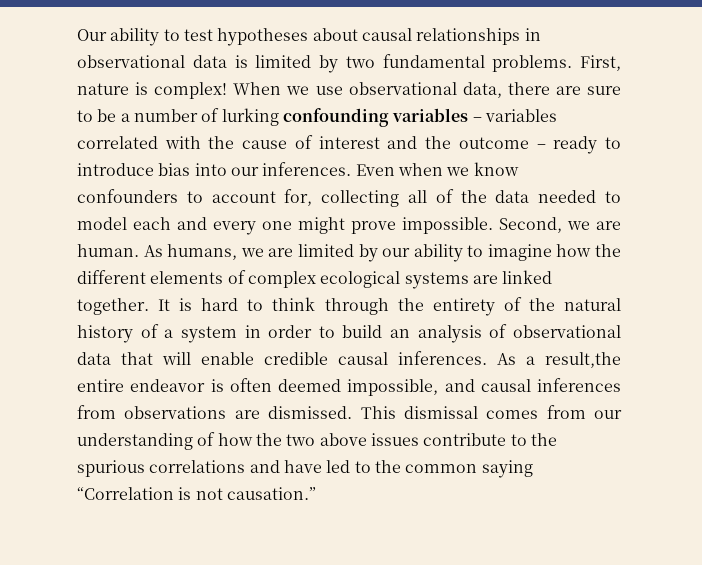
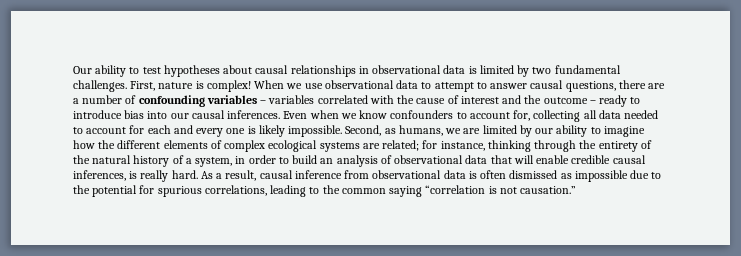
[492,55,573,72] problems. -> [73,80,127,92] challenges.
[462,82,622,98] [77,109,117,122] data, there are sure to be -> [396,80,666,92] data to attempt to answer causal questions, there are
[221,108,279,126] lurking -> (137, 99) none
(259, 171) none -> [191,110,225,119] causal
[435,189,487,203] of the -> (597, 114) none
[77,217,127,230] model -> [86,125,145,134] account for
[298,217,621,234] [77,244,163,257] might prove impossible. Second, we are human. As -> [247,125,396,137] is likely impossible. Second, as
[502,270,553,284] [77,297,316,315] linked together. It is hard to think -> [382,140,531,152] related; for instance, thinking
[180,326,237,343] system -> [195,157,233,167] system,
[398,351,621,368] [77,378,621,396] [77,405,622,419] [77,432,557,450] [77,460,351,477] inferences. As a result,the entire endeavor is often deemed impossible, and causal inferences from observations are dismissed. This dismissal comes from our understanding of how the two above issues contribute to the spurious correlations and have led -> [73,170,662,182] [73,185,307,197] inferences, is really hard. As a result, causal inference from observational data is often dismissed as impossible due to the potential for spurious correlations, leading
[77,487,174,500] “Correlation -> [425,185,486,194] “correlation

